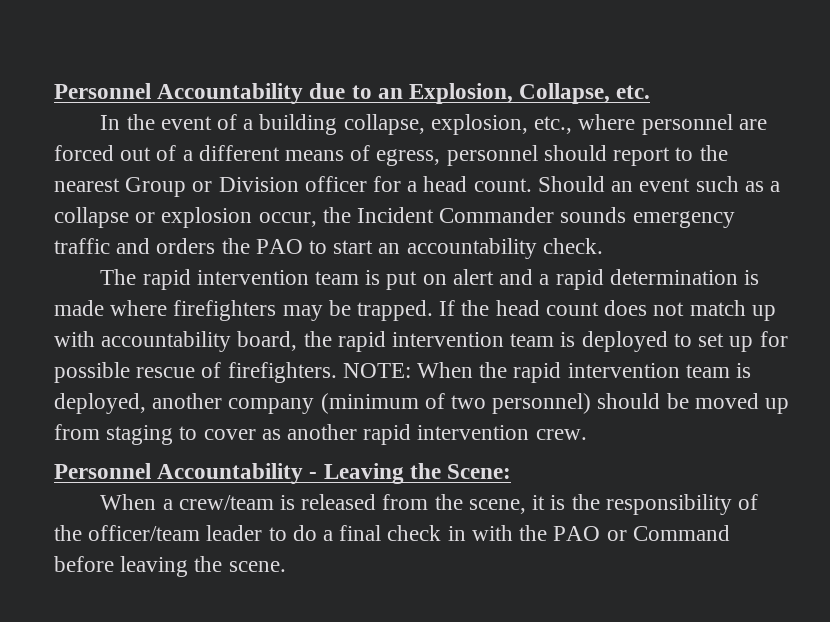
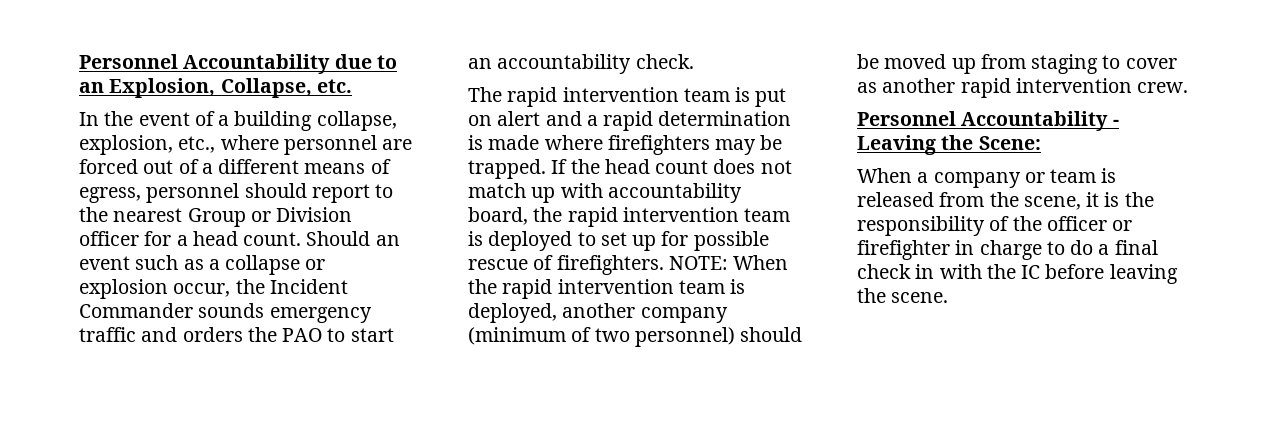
[178,495,274,510] crew/team -> [933,169,1097,188] company or team
[88,525,263,541] officer/team leader -> [1046,216,1133,231] [857,240,1042,260] officer or firefighter in charge
[553,525,730,541] PAO or Command -> [1021,265,1041,279] IC

